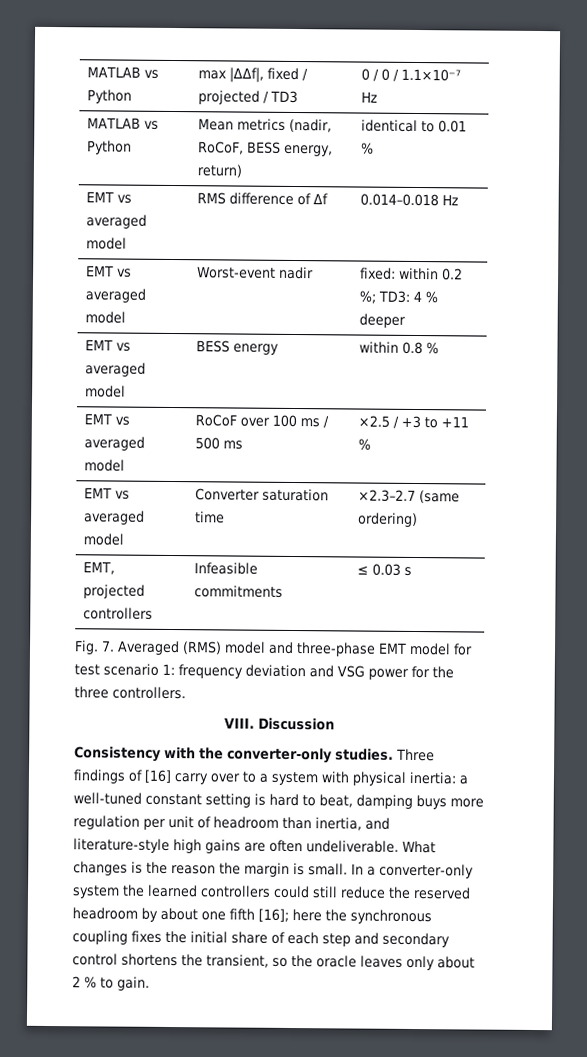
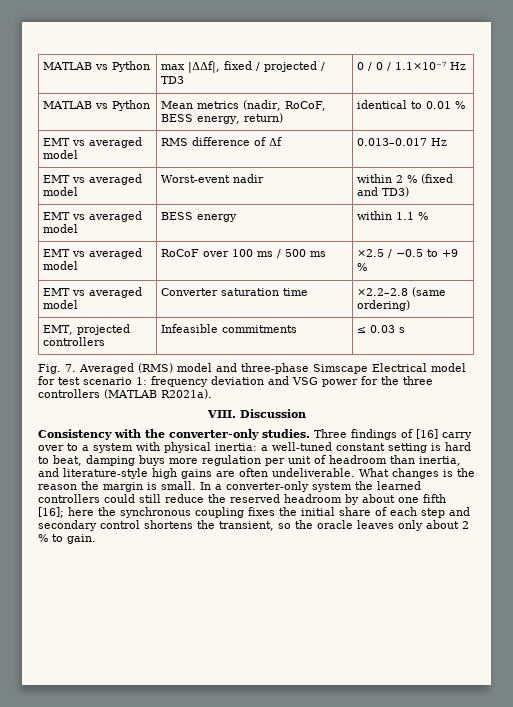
[360,193,440,207] 0.014–0.018 -> [356,138,427,146] 0.013–0.017
[360,267,464,281] [359,290,439,304] [359,313,407,328] fixed: within 0.2 %; TD3: 4 % deeper -> [356,174,453,184] [356,187,409,197] within 2 % (fixed and TD3)
[402,341,424,355] 0.8 -> [395,212,414,220] 1.1
[401,415,470,429] +3 to +11 -> [395,249,458,257] −0.5 to +9
[358,489,417,503] ×2.3–2.7 -> [356,288,408,296] ×2.2–2.8
[377,642,407,654] EMT -> [313,363,427,374] Simscape Electrical
[112,686,186,700] controllers. -> [38,389,212,399] controllers (MATLAB R2021a).

